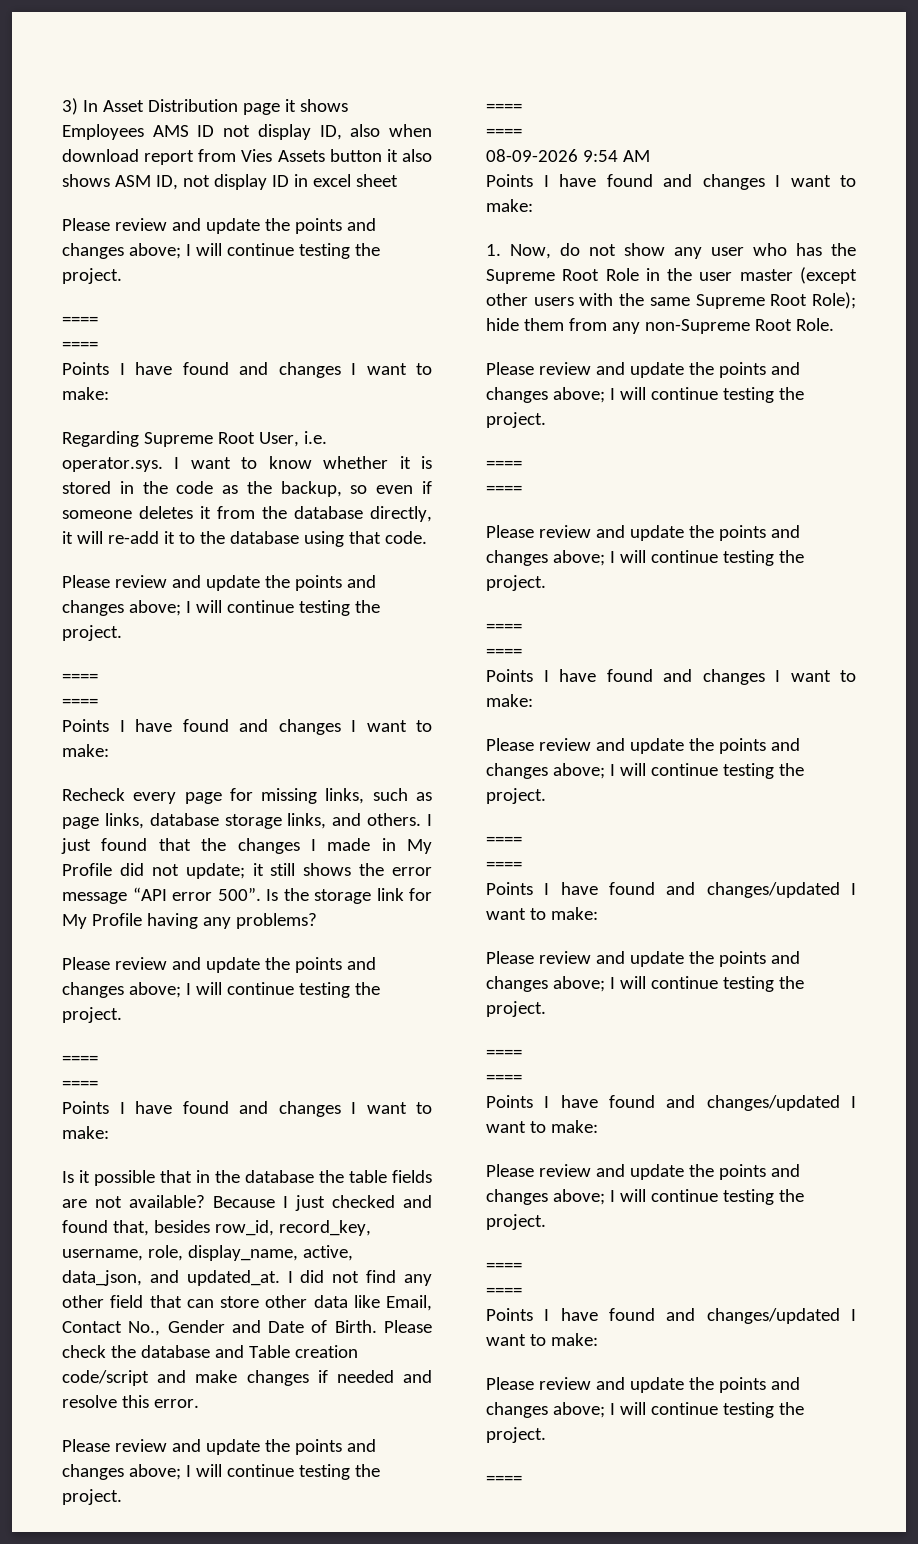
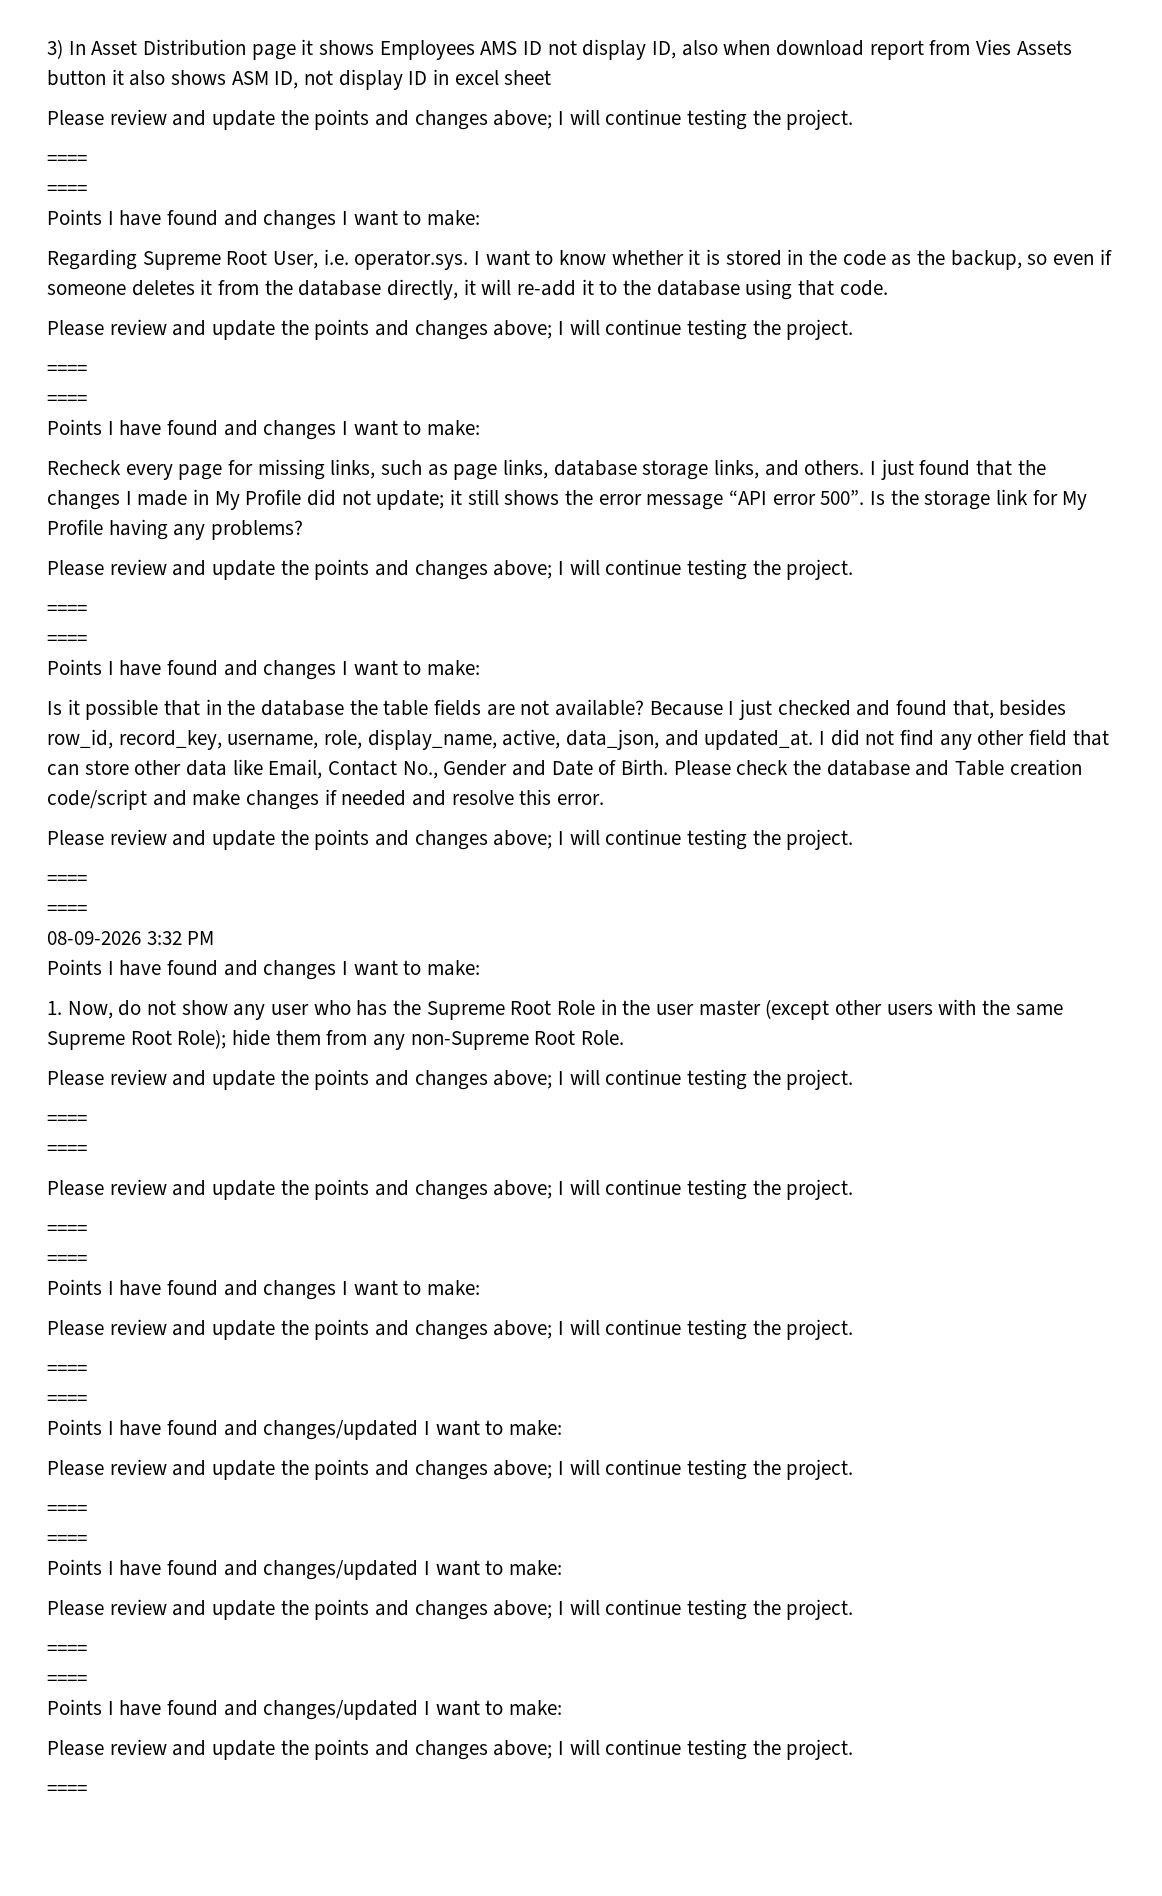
[582,150,650,162] 9:54 AM -> [146,931,215,945] 3:32 PM

